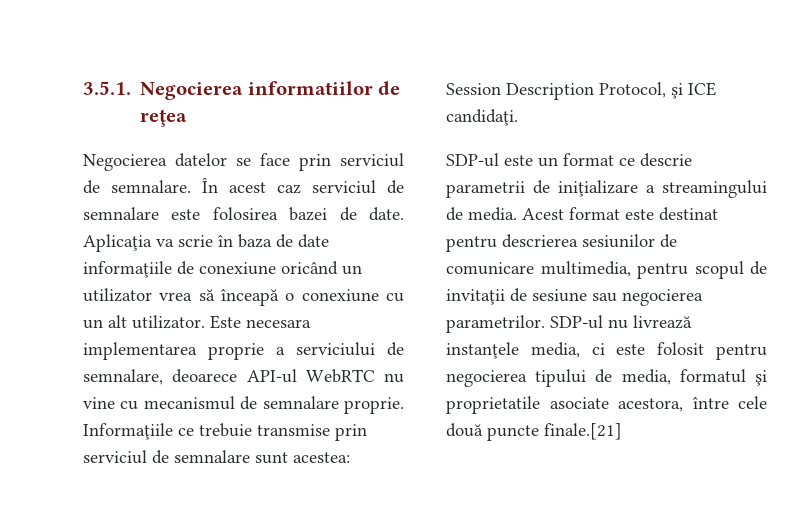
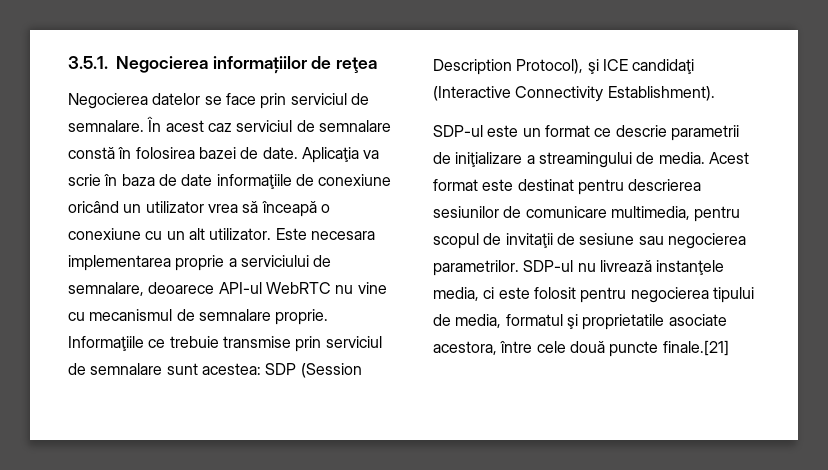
[247,81,373,95] informatiilor -> [212,56,307,74] informațiilor
[171,209,201,220] este -> [68,147,132,159] constă în
[446,82,716,100] [446,109,518,126] Session Description Protocol, şi ICE candidaţi. -> [265,363,362,378] [433,59,695,75] [433,86,715,102] SDP (Session Description Protocol), şi ICE candidaţi (Interactive Connectivity Establishment).

